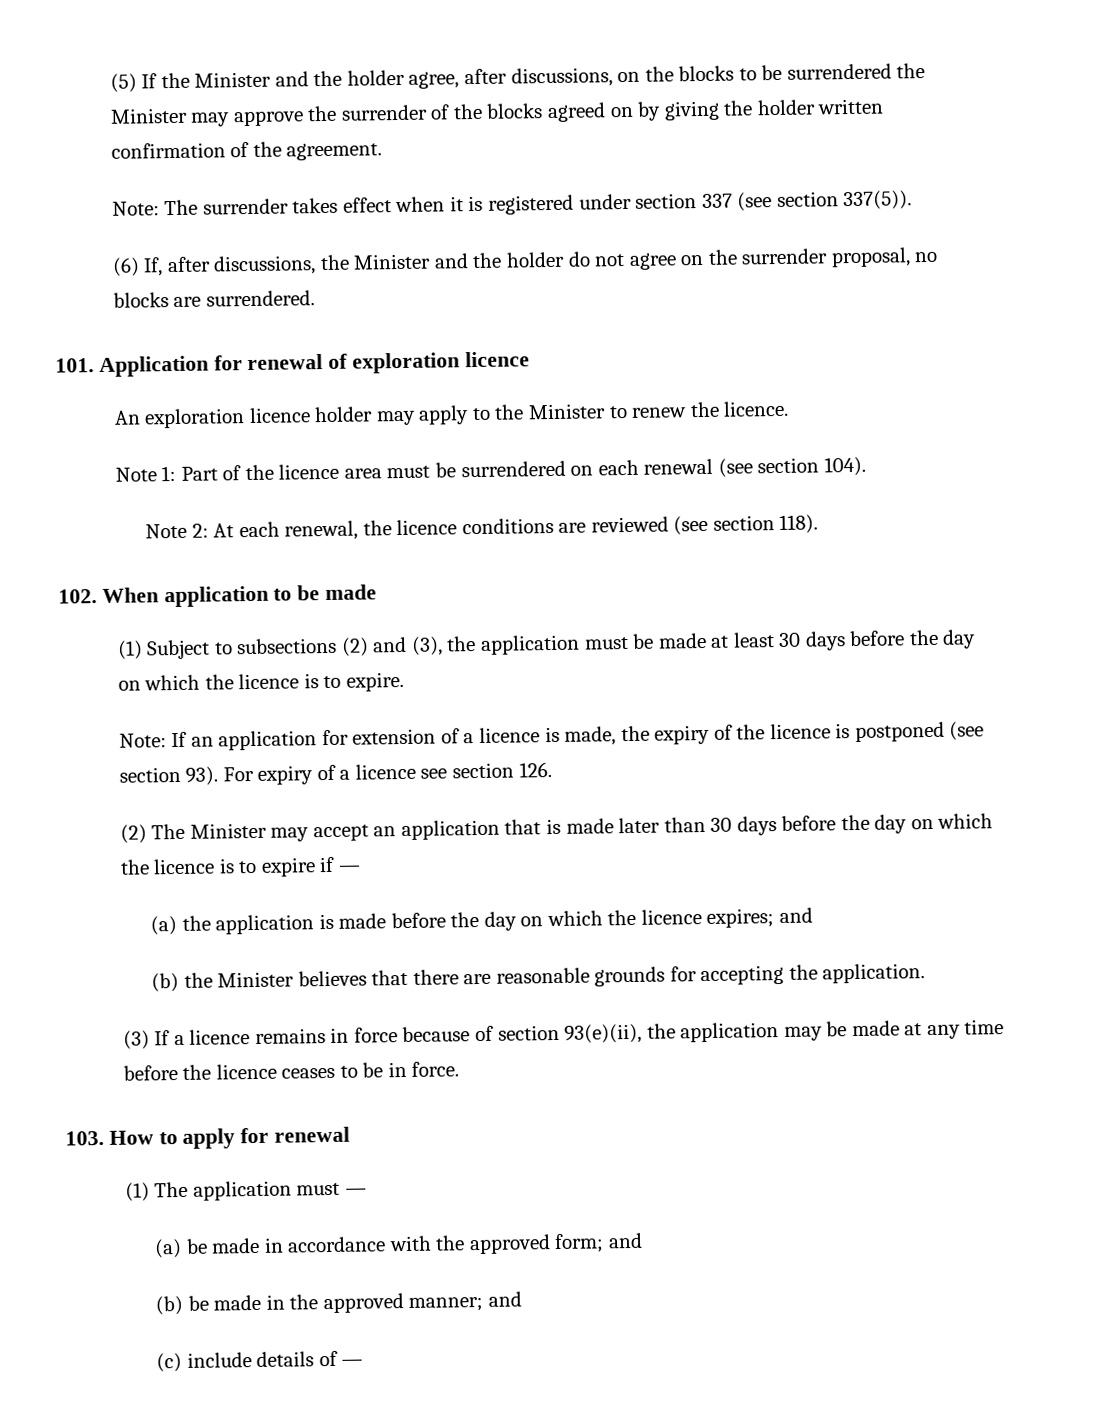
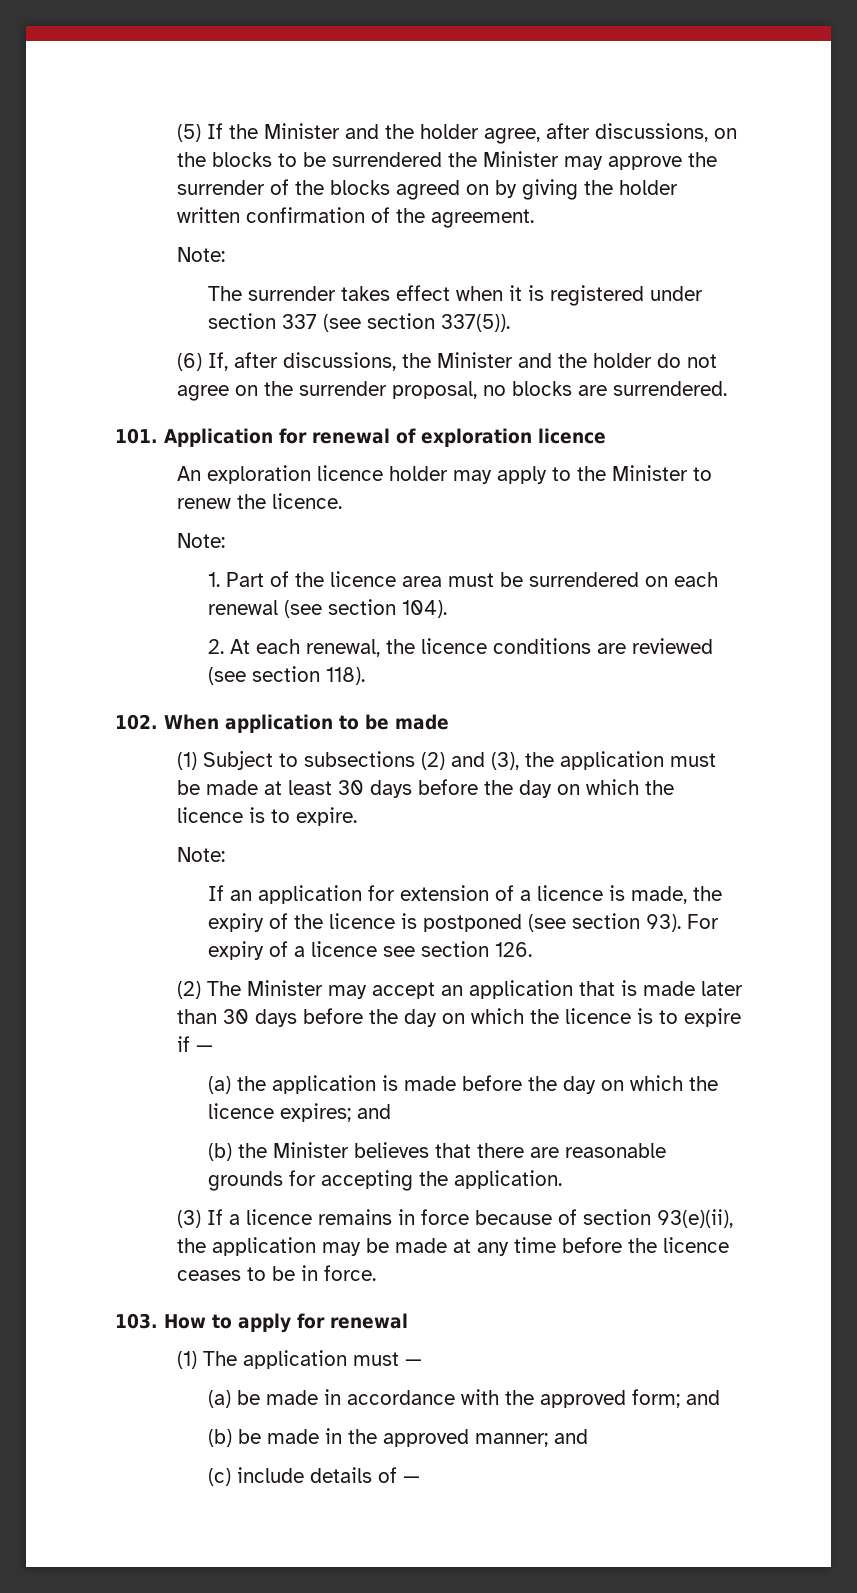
(160, 208) none -> (225, 254) //
[114,465,177,482] Note 1: -> [176,533,225,548] [207,572,220,587] Note: // 1.
[145,523,209,539] Note 2: -> [207,639,224,654] 2.
(167, 740) none -> (225, 854) //

